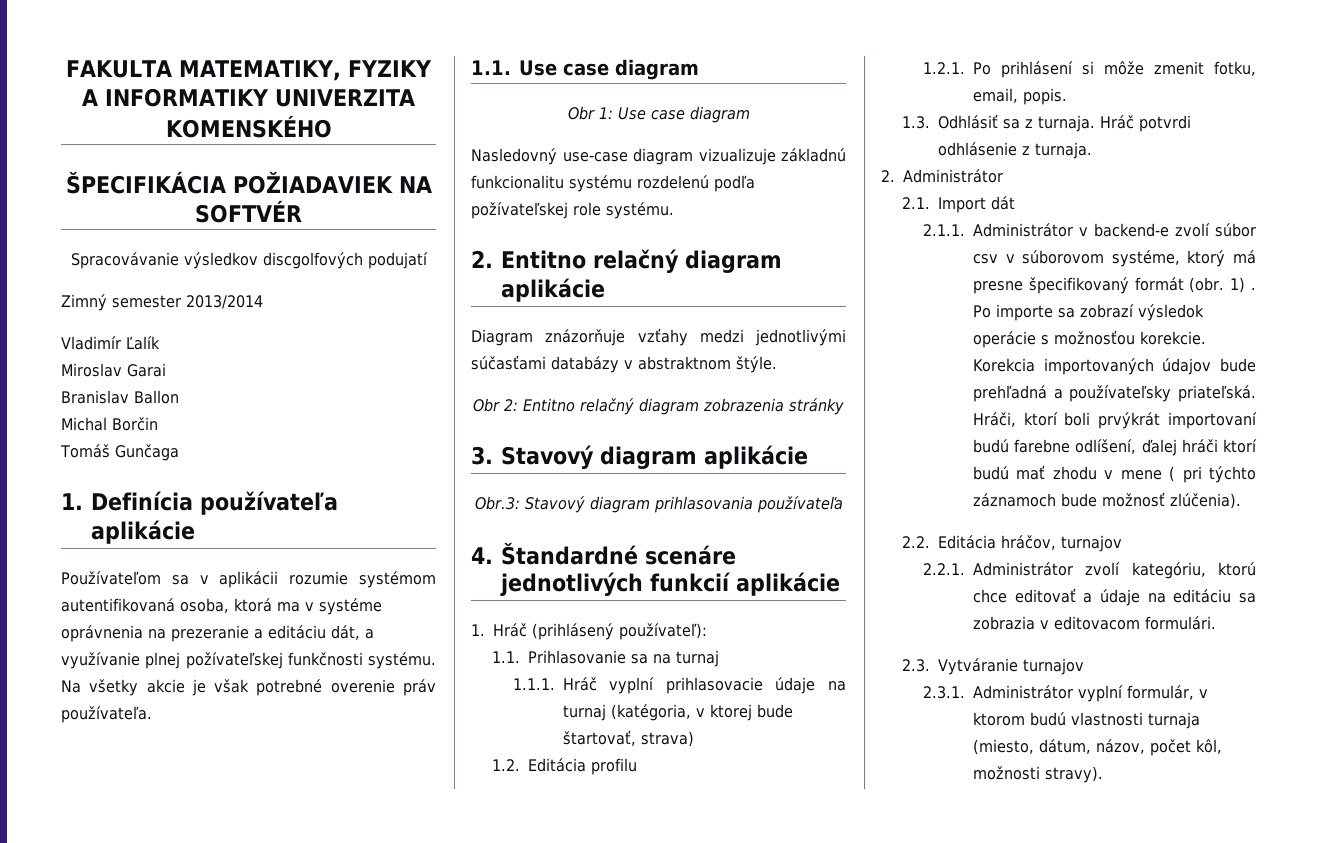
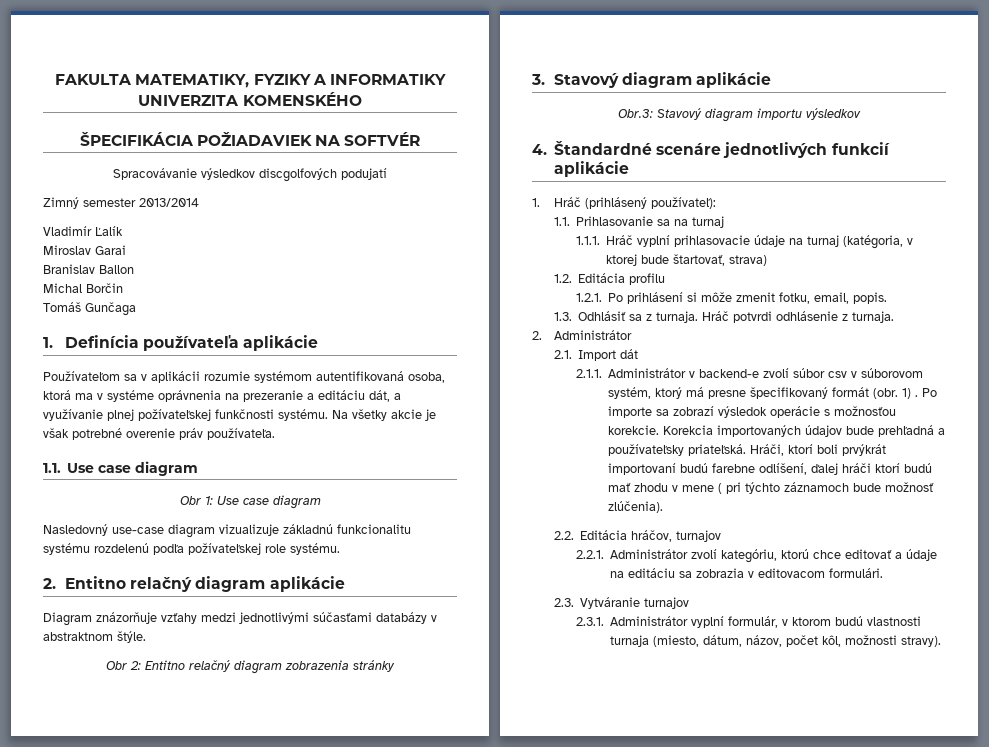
[653,496,843,513] prihlasovania používateľa -> [757,108,861,120] importu výsledkov
[1111,250,1180,267] systéme, -> [608,387,652,399] systém,

